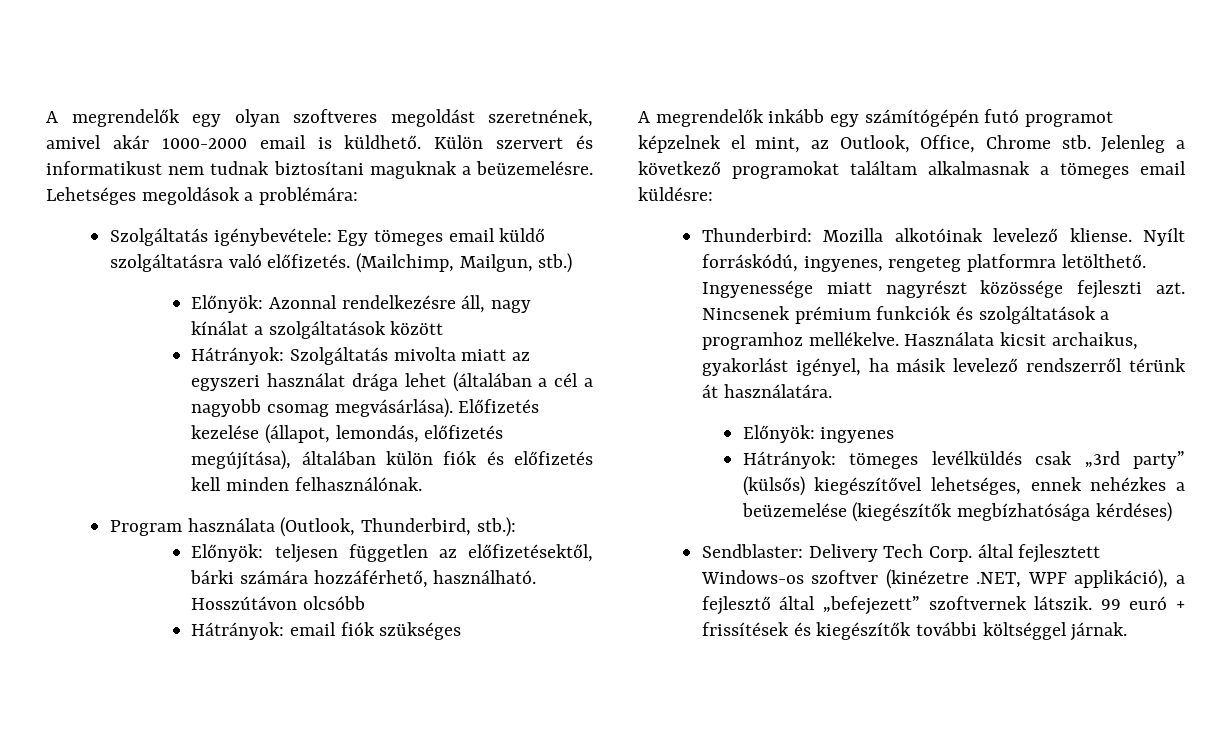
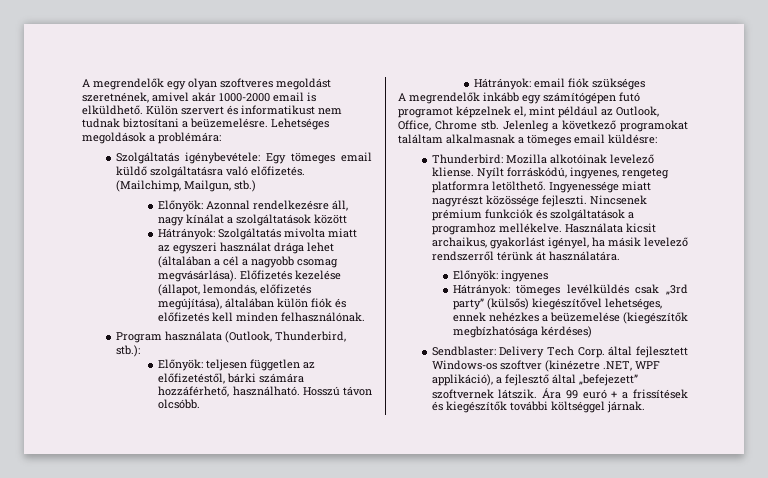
[344,135,422,149] küldhető. -> [82,105,143,115] elküldhető.
[369,161,457,179] maguknak -> (179, 123) none
[467,544,593,562] előfizetésektől, -> [158,373,226,384] előfizetéstől,
[191,596,366,610] Hosszútávon olcsóbb -> [302,386,372,396] [158,399,201,409] Hosszú távon olcsóbb.
[864,109,979,127] számítógépén -> [543,92,616,104] számítógépen
[730,135,801,153] el mint, -> [514,106,598,118] el, mint például
[1077,280,1185,299] fejleszti azt. -> [541,195,587,207] fejleszti.
(1093, 603) none -> [542,388,562,399] Ára
(1185, 605) none -> [622,392,629,399] a

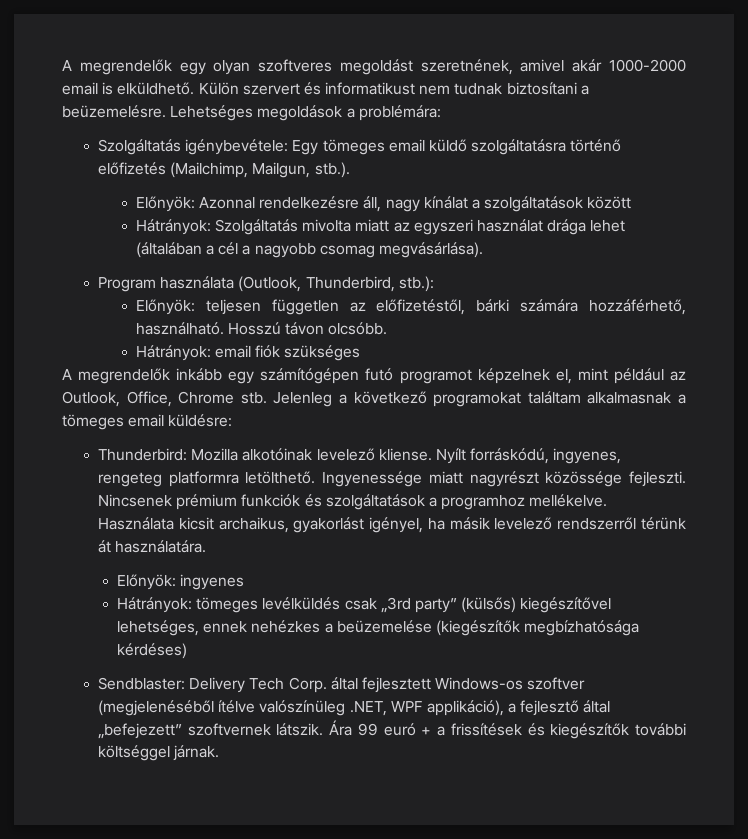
[225,166,305,176] való előfizetés. -> [570,139,622,152] [97,162,166,175] történő előfizetés
[233,180,256,192] stb.) -> [314,162,350,178] stb.).
[240,270,342,280] [158,284,312,296] [158,298,347,310] [158,312,366,322] Előfizetés kezelése (állapot, lemondás, előfizetés megújítása), általában külön fiók és előfizetés kell minden felhasználónak. -> (484, 250) none
[544,360,600,372] (kinézetre -> [97,700,346,716] (megjelenéséből ítélve valószínüleg

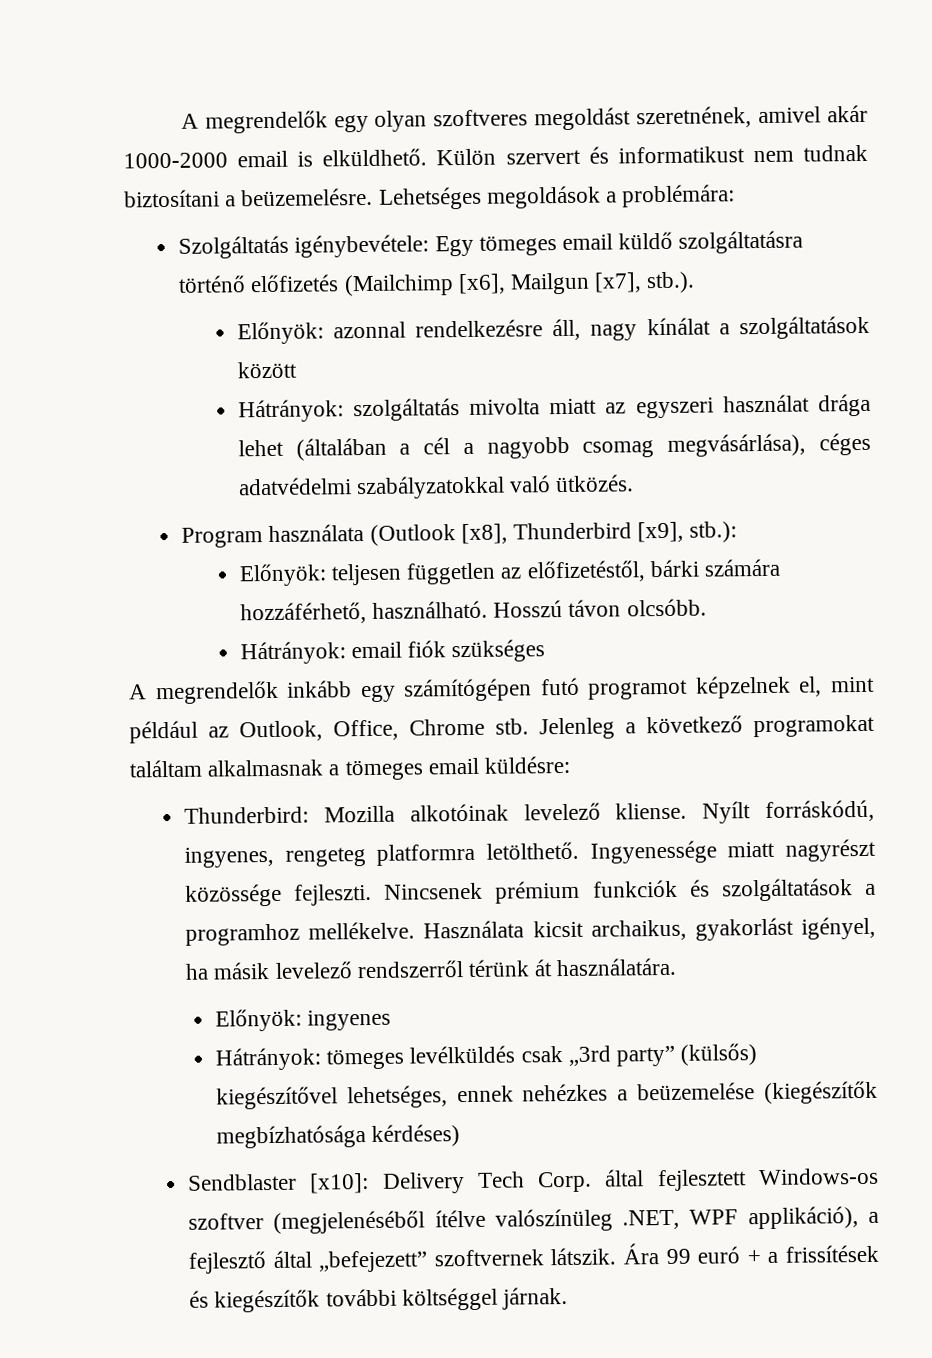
[170,162,311,178] (Mailchimp, Mailgun, -> [343,272,643,297] (Mailchimp [x6], Mailgun [x7],
[199,197,256,209] Azonnal -> [332,321,406,339] azonnal
[215,219,299,235] Szolgáltatás -> [352,398,460,422] szolgáltatás
[379,242,484,258] [97,276,395,292] megvásárlása). // Program használata (Outlook, Thunderbird, -> [667,432,871,457] [237,474,635,500] [181,521,685,548] megvásárlása), céges adatvédelmi szabályzatokkal való ütközés. // Program használata (Outlook [x8], Thunderbird [x9],
[97,677,185,690] Sendblaster: -> [188,1173,370,1194] Sendblaster [x10]:

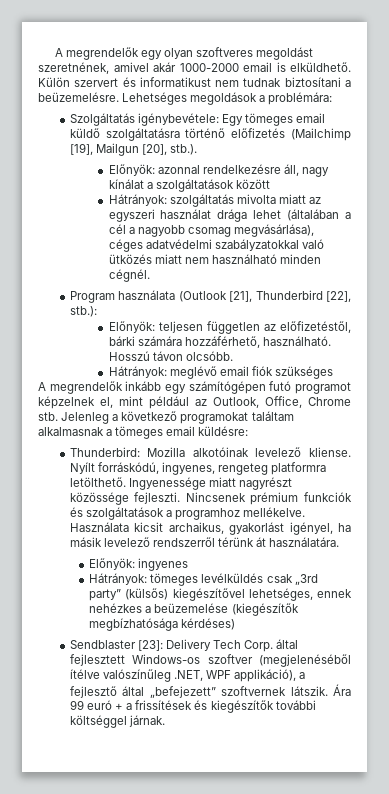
[457,272,643,295] [x6], Mailgun [x7], -> [69,143,168,156] [19], Mailgun [20],
[555,474,635,493] ütközés. -> [108,254,321,264] [108,269,150,282] ütközés miatt nem használható minden cégnél.
[460,521,685,545] [x8], Thunderbird [x9], -> [229,290,351,302] [21], Thunderbird [22],
(346, 653) none -> [169,366,217,379] meglévő
[309,1173,370,1194] [x10]: -> [138,640,164,651] [23]:
[494,1208,613,1232] valószínüleg -> [103,669,172,682] valószínűleg

